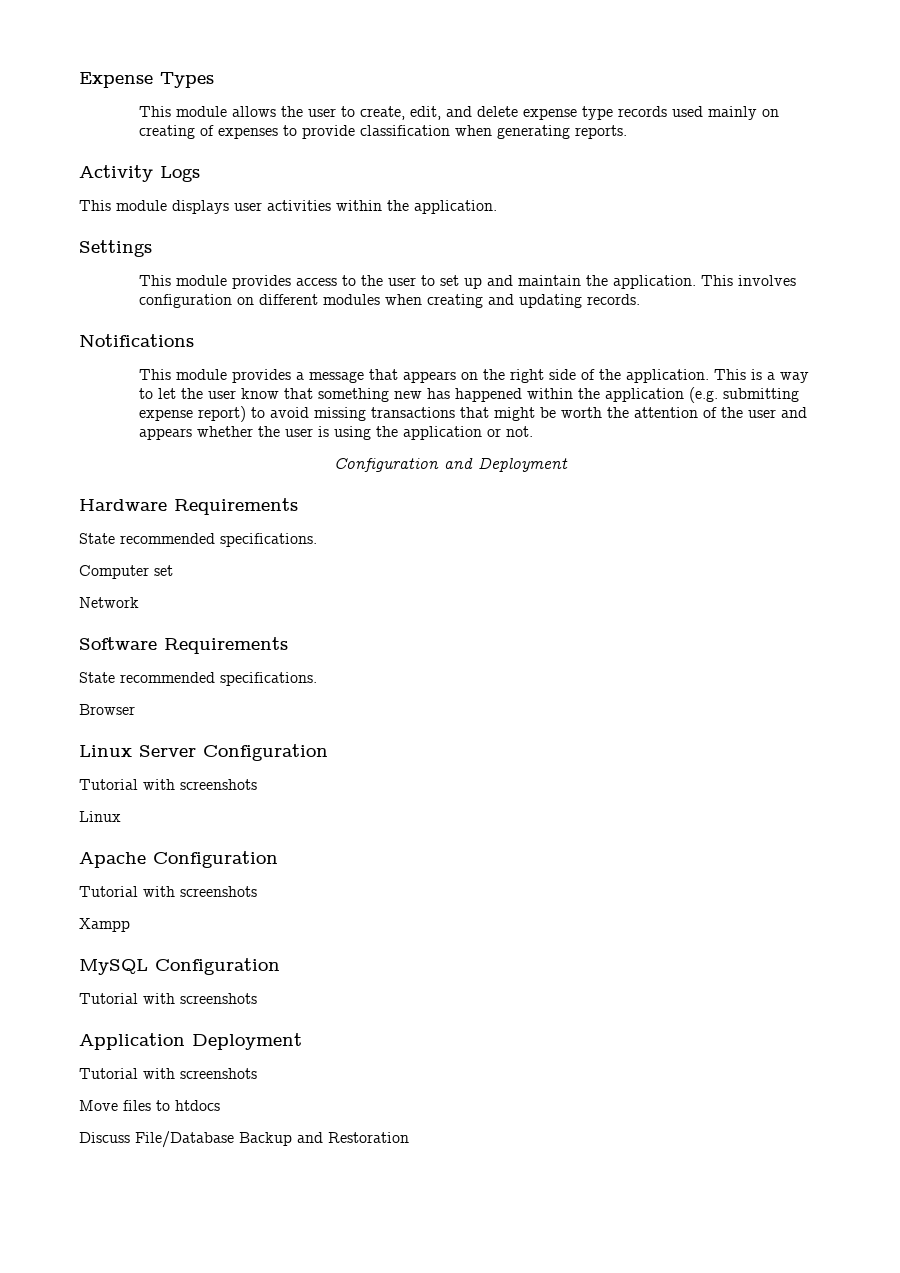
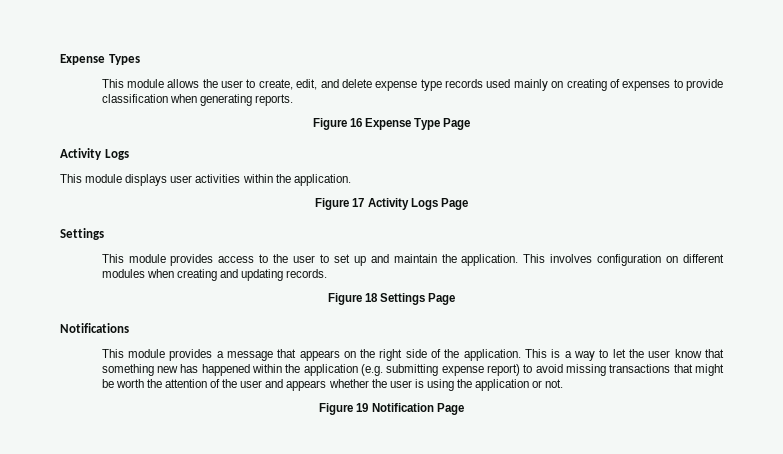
(628, 132) none -> [312,118,471,130] // Figure 16 Expense Type Page
(497, 207) none -> [315,198,468,210] // Figure 17 Activity Logs Page
(641, 299) none -> [327,293,456,305] // Figure 18 Settings Page
[333,457,568,472] [79,498,298,515] [79,533,317,547] [79,565,173,579] [79,597,139,608] [79,637,288,654] [79,672,317,686] [79,704,135,715] [79,744,328,761] [79,779,257,790] [79,811,121,822] [79,851,278,868] [79,886,257,897] [79,918,130,932] [79,958,280,975] [79,993,257,1004] [79,1033,302,1050] [79,1068,257,1079] [79,1100,220,1111] [79,1131,409,1148] Configuration and Deployment // Hardware Requirements // State recommended specifications. // Computer set // Network // Software Requirements // State recommended specifications. // Browser // Linux Server Configuration // Tutorial with screenshots // Linux // Apache Configuration // Tutorial with screenshots // Xampp // MySQL Configuration // Tutorial with screenshots // Application Deployment // Tutorial with screenshots // Move files to htdocs // Discuss File/Database Backup and Restoration -> [319,403,464,415] Figure 19 Notification Page

